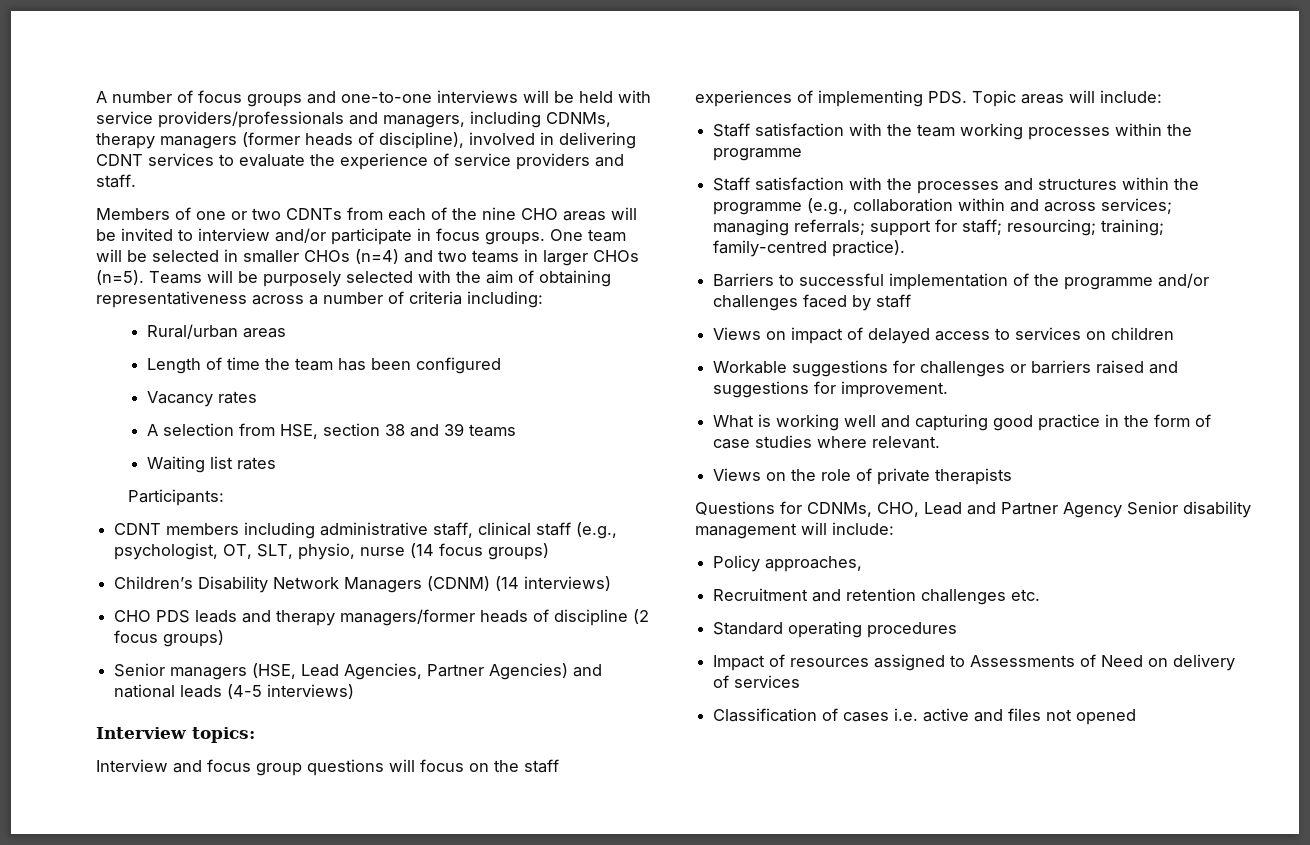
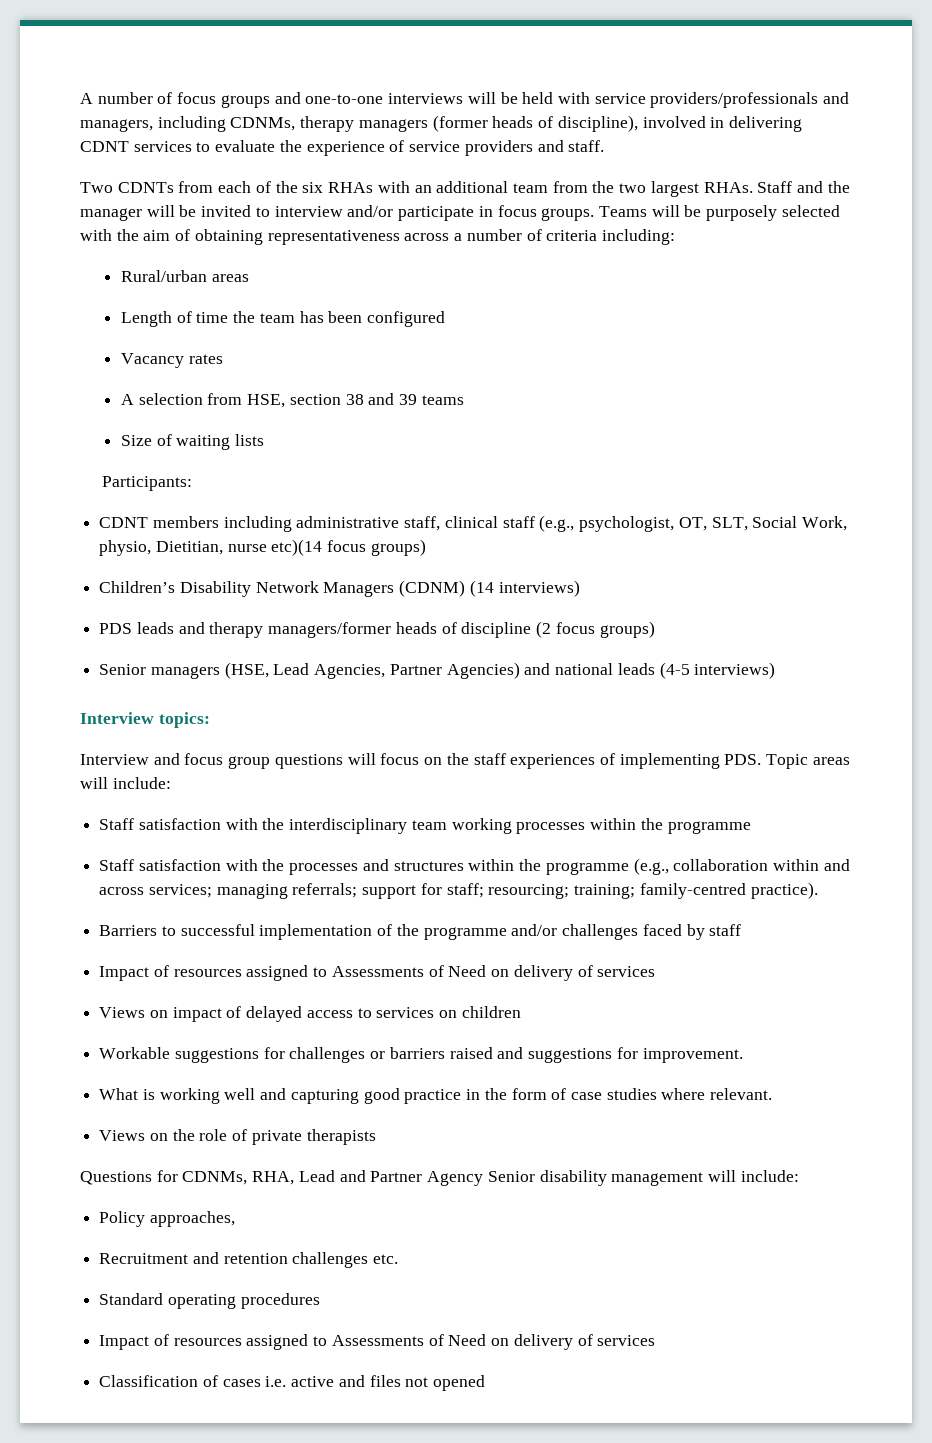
[96,207,281,220] Members of one or two -> [80,182,113,193] Two
[482,207,606,221] nine CHO areas -> [302,181,850,197] [80,208,142,221] six RHAs with an additional team from the two largest RHAs. Staff and the manager
[550,229,626,242] [96,249,639,266] [96,270,144,285] One team will be selected in smaller CHOs (n=4) and two teams in larger CHOs (n=5). -> (595, 214) none
[146,456,276,473] Waiting list rates -> [120,434,265,450] Size of waiting lists
[298,543,435,560] physio, nurse (14 -> [752,516,847,531] [99,539,323,556] Social Work, physio, Dietitian, nurse etc)(14
[114,610,152,622] CHO -> (580, 588) none
(913, 130) none -> [289,818,408,834] interdisciplinary
(912, 301) none -> [99,965,656,981] // Impact of resources assigned to Assessments of Need on delivery of services
[877,502,919,517] CHO, -> [252,1171,295,1185] RHA,

